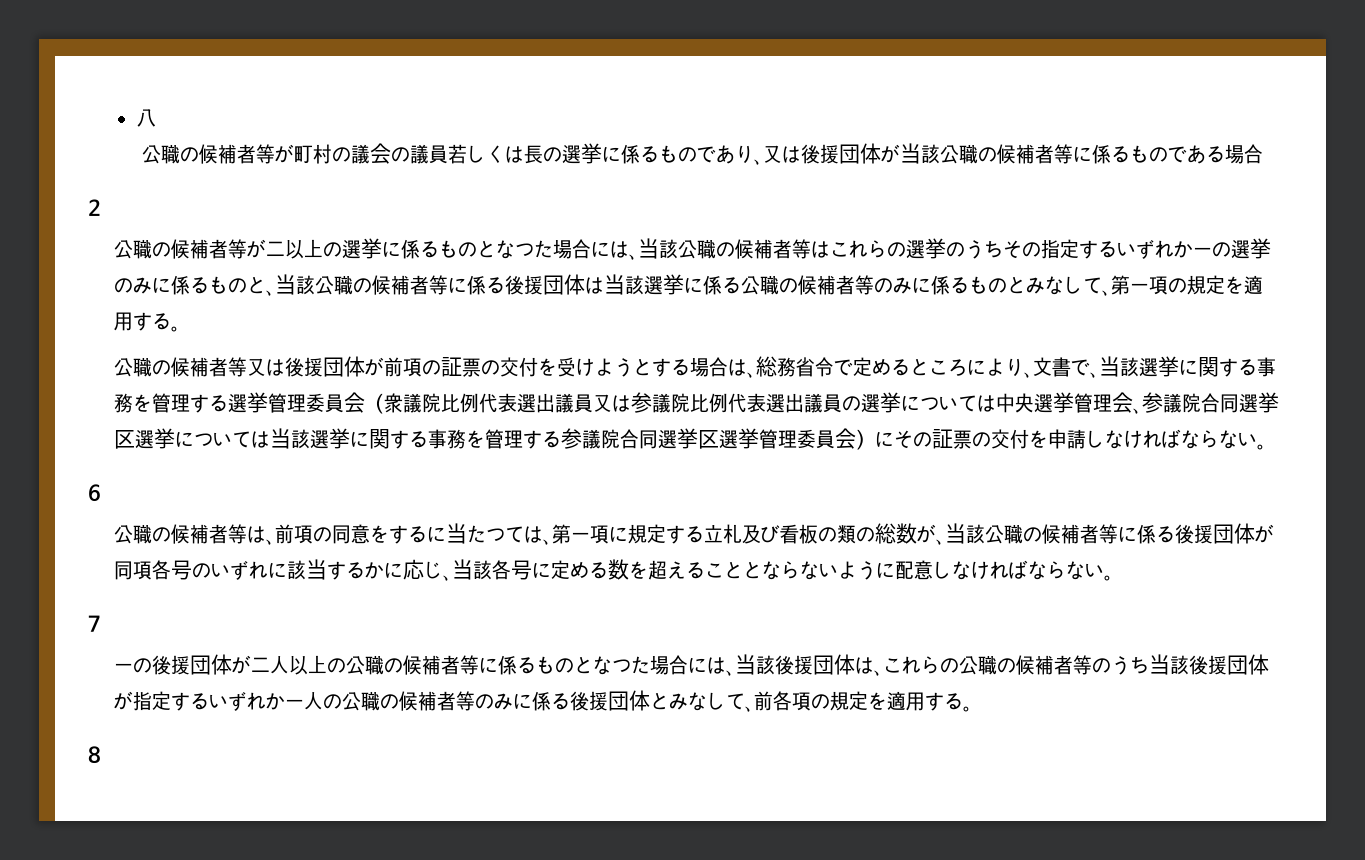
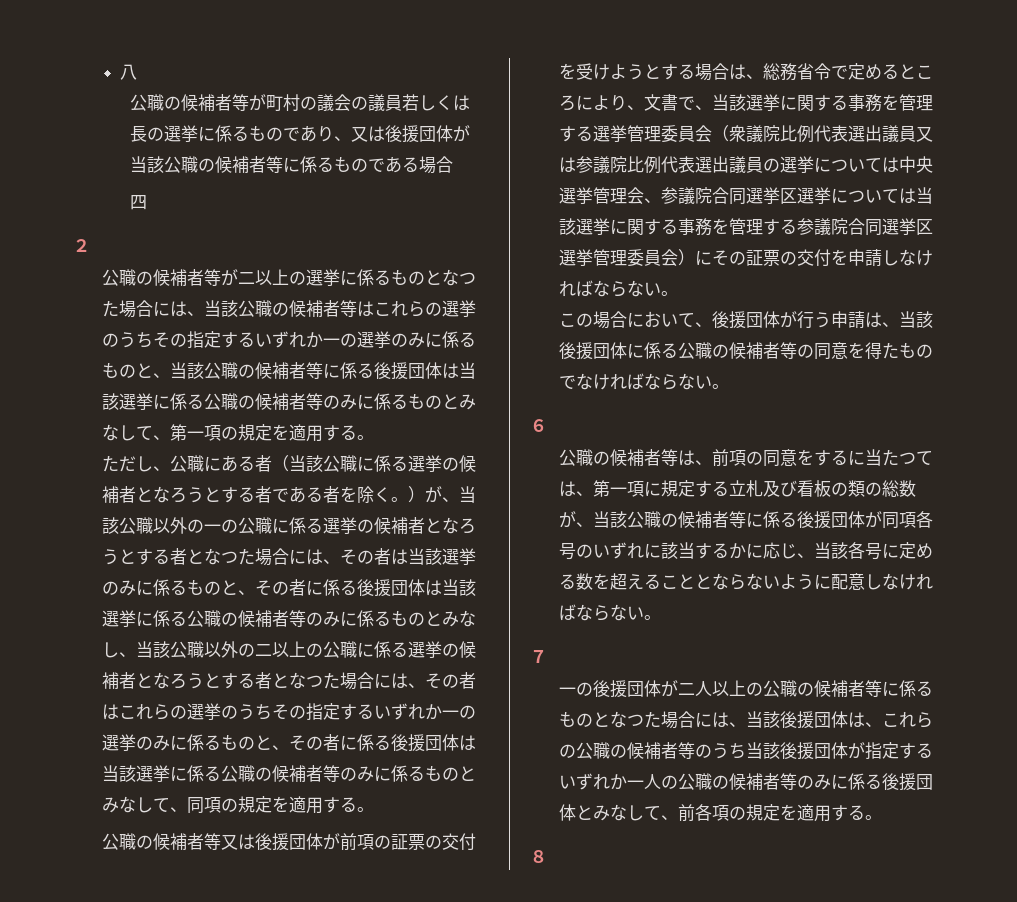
(1264, 154) none -> [130,195,148,210] // 四
(180, 329) none -> [101,455,476,472] [101,486,476,503] [101,517,476,534] [101,548,476,566] [101,579,476,597] [101,610,476,627] [101,641,476,658] [101,672,476,690] [101,703,476,721] [101,734,476,752] [101,765,476,782] [101,796,374,814] // ただし、公職にある者（当該公職に係る選挙の候補者となろうとする者である者を除く。）が、当該公職以外の一の公職に係る選挙の候補者となろうとする者となつた場合には、その者は当該選挙のみに係るものと、その者に係る後援団体は当該選挙に係る公職の候補者等のみに係るものとみなし、当該公職以外の二以上の公職に係る選挙の候補者となろうとする者となつた場合には、その者はこれらの選挙のうちその指定するいずれか一の選挙のみに係るものと、その者に係る後援団体は当該選挙に係る公職の候補者等のみに係るものとみなして、同項の規定を適用する。
(1266, 447) none -> [558,311,933,329] [558,342,933,360] [558,373,729,390] // この場合において、後援団体が行う申請は、当該後援団体に係る公職の候補者等の同意を得たものでなければならない。

